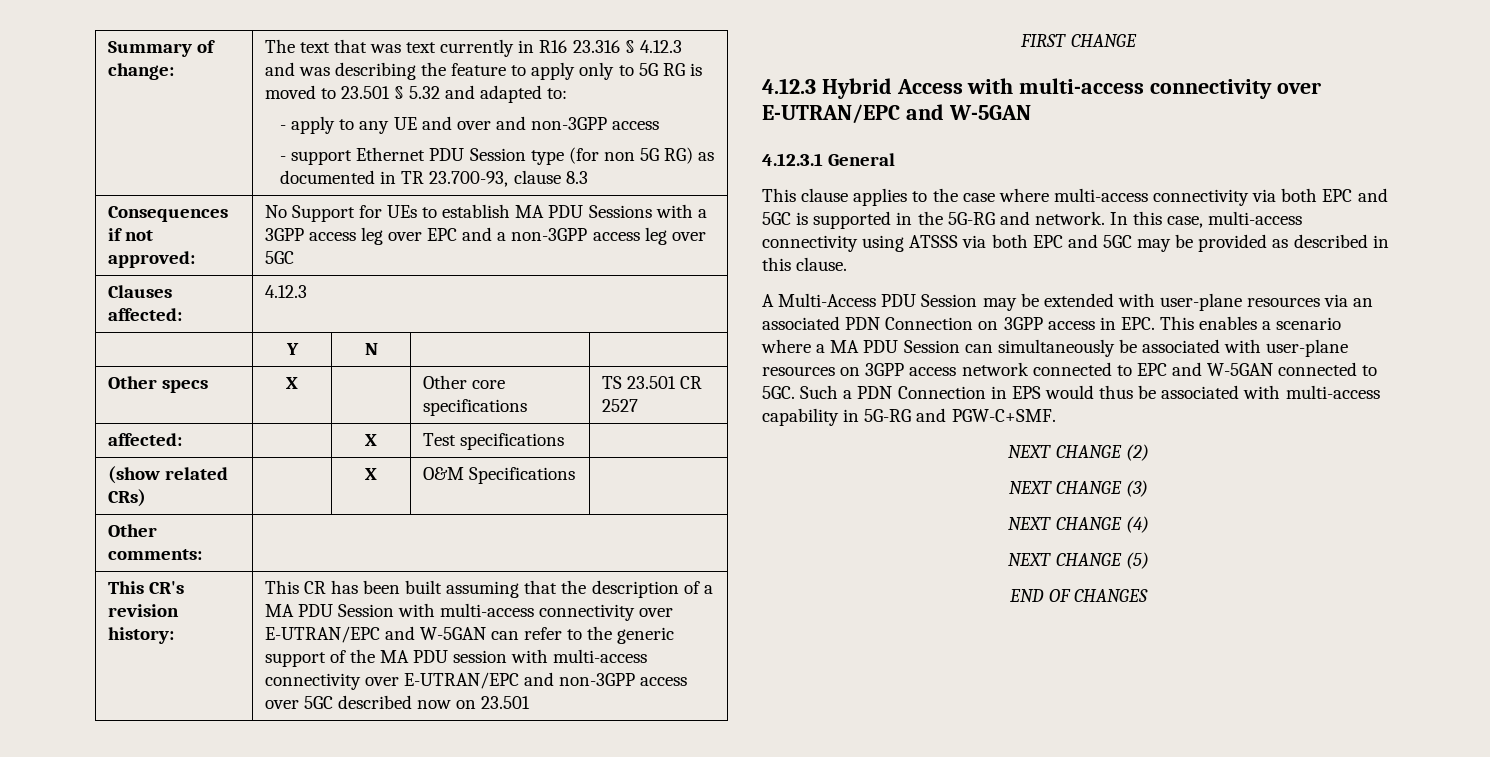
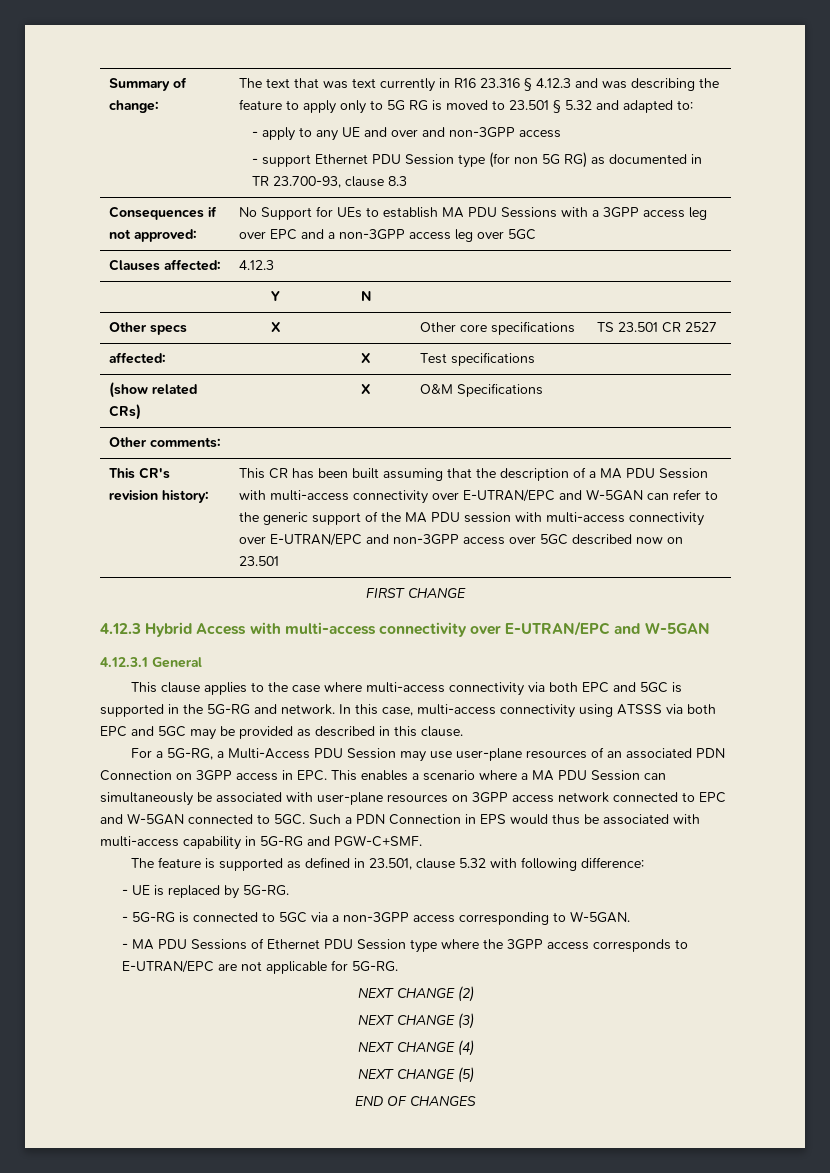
[762,294,774,307] A -> [130,748,224,760] For a 5G-RG, a
[1020,293,1349,311] be extended with user-plane resources via -> [429,747,604,761] use user-plane resources of
(1056, 415) none -> [130,857,644,871] [122,885,290,899] [122,911,631,925] [122,938,689,953] [122,960,399,974] // The feature is supported as defined in 23.501, clause 5.32 with following difference: // - UE is replaced by 5G-RG. // - 5G-RG is connected to 5GC via a non-3GPP access corresponding to W-5GAN. // - MA PDU Sessions of Ethernet PDU Session type where the 3GPP access corresponds to E-UTRAN/EPC are not applicable for 5G-RG.

